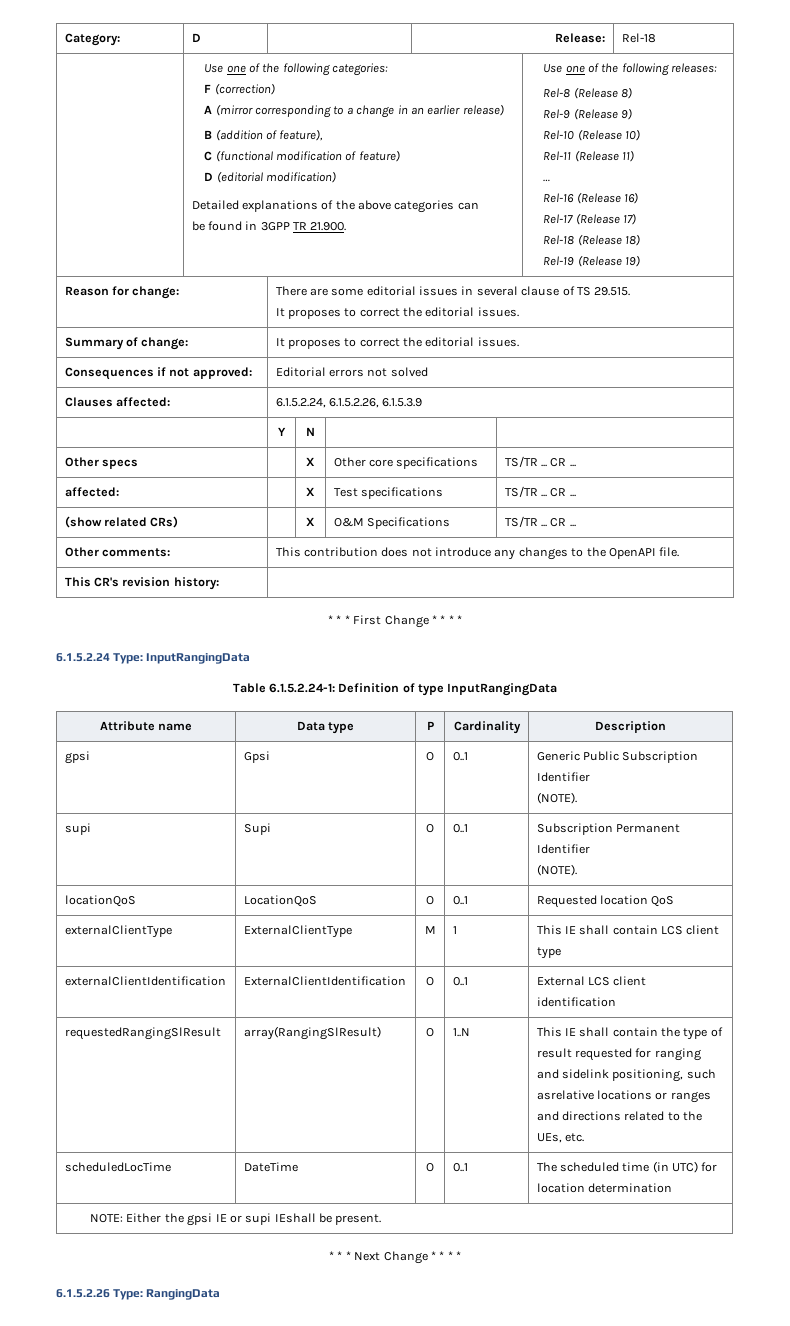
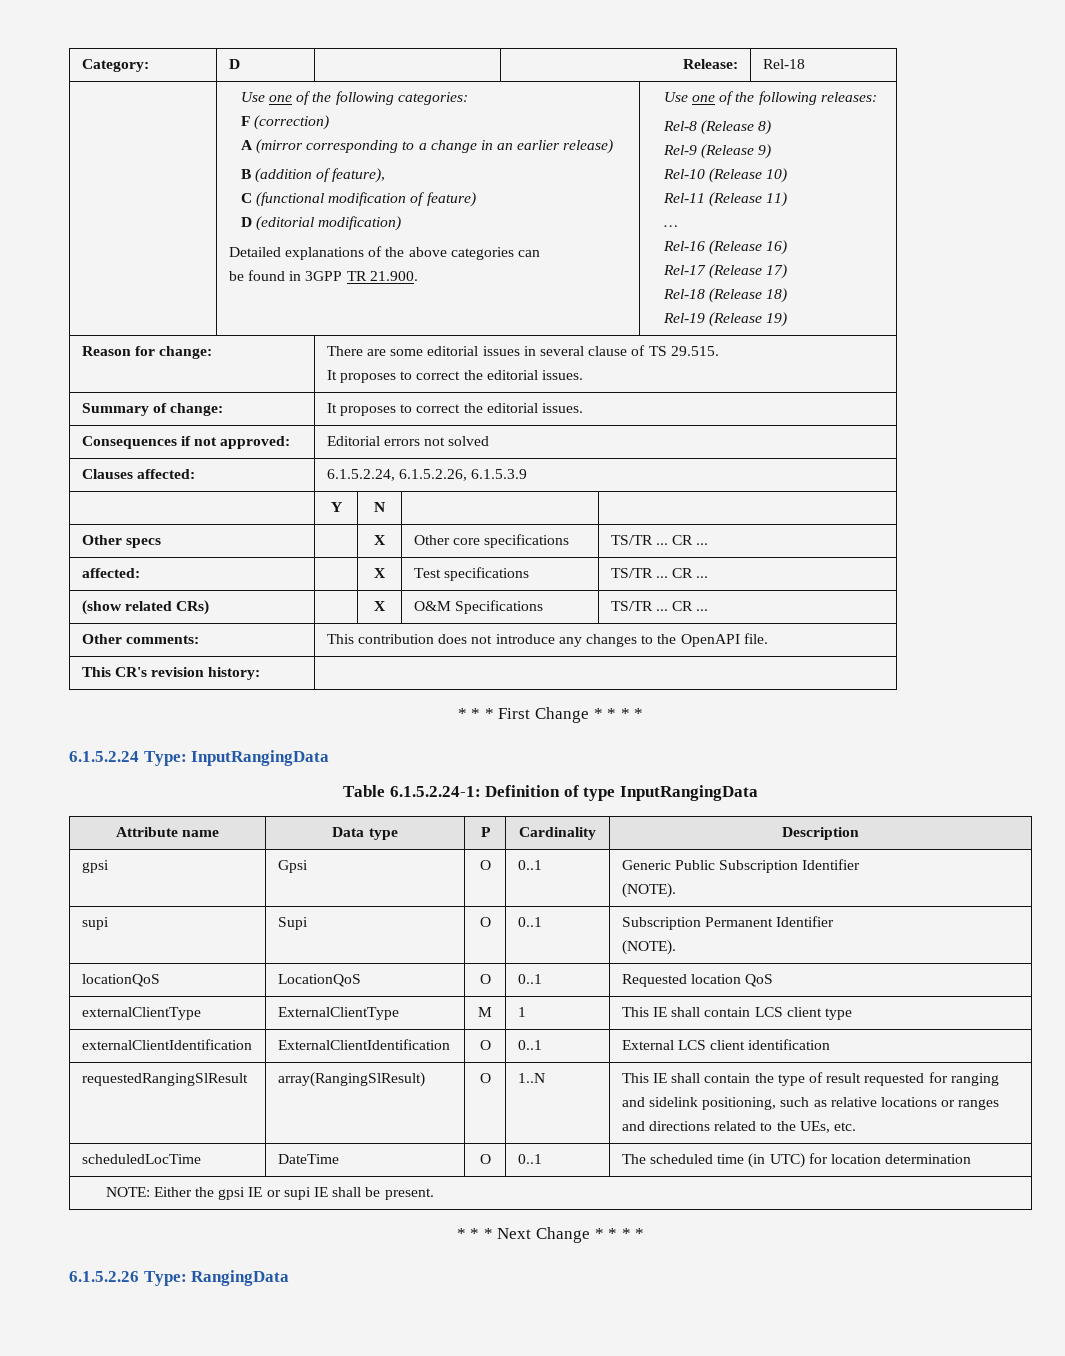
[536,1090,594,1100] asrelative -> [813,1097,877,1107] as relative
[274,1213,316,1223] IEshall -> [314,1187,362,1197] IE shall

